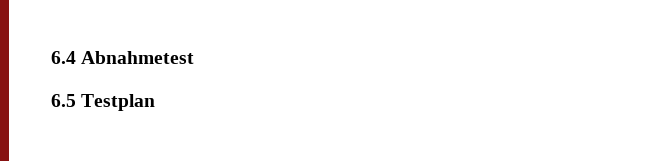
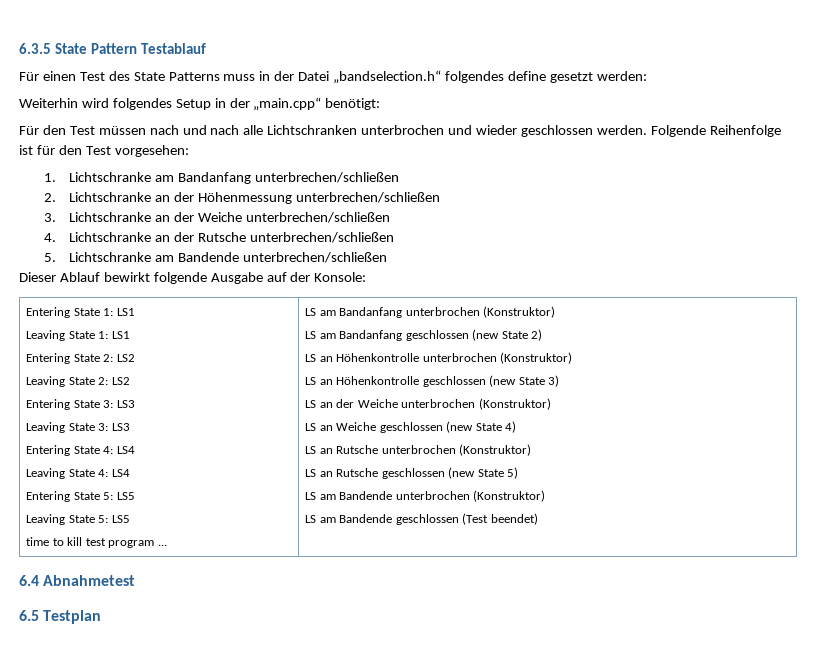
(51, 57) none -> [19,43,207,54] [19,70,647,84] [19,97,381,111] [19,125,781,137] [19,145,189,157] [44,172,399,184] [44,192,440,204] [44,212,390,223] [44,232,394,243] [44,252,387,263] [19,272,367,284] [26,307,135,318] [26,330,130,341] [26,353,135,364] [26,376,130,387] [26,399,135,410] [26,422,130,433] [26,445,135,456] [26,468,130,479] [26,491,135,502] [26,514,130,525] [26,537,167,548] [305,306,556,318] [305,329,543,341] [305,352,573,364] [305,375,560,387] [305,398,551,410] [305,421,517,433] [305,444,532,456] [305,467,519,479] [305,490,546,502] [305,513,538,525] 6.3.5 State Pattern Testablauf // Für einen Test des State Patterns muss in der Datei „bandselection.h“ folgendes define gesetzt werden: // Weiterhin wird folgendes Setup in der „main.cpp“ benötigt: // Für den Test müssen nach und nach alle Lichtschranken unterbrochen und wieder geschlossen werden. Folgende Reihenfolge ist für den Test vorgesehen: // 1. Lichtschranke am Bandanfang unterbrechen/schließen // 2. Lichtschranke an der Höhenmessung unterbrechen/schließen // 3. Lichtschranke an der Weiche unterbrechen/schließen // 4. Lichtschranke an der Rutsche unterbrechen/schließen // 5. Lichtschranke am Bandende unterbrechen/schließen // Dieser Ablauf bewirkt folgende Ausgabe auf der Konsole: // Entering State 1: LS1 // Leaving State 1: LS1 // Entering State 2: LS2 // Leaving State 2: LS2 // Entering State 3: LS3 // Leaving State 3: LS3 // Entering State 4: LS4 // Leaving State 4: LS4 // Entering State 5: LS5 // Leaving State 5: LS5 // time to kill test program ... | LS am Bandanfang unterbrochen (Konstruktor) // LS am Bandanfang geschlossen (new State 2) // LS an Höhenkontrolle unterbrochen (Konstruktor) // LS an Höhenkontrolle geschlossen (new State 3) // LS an der Weiche unterbrochen (Konstruktor) // LS an Weiche geschlossen (new State 4) // LS an Rutsche unterbrochen (Konstruktor) // LS an Rutsche geschlossen (new State 5) // LS am Bandende unterbrochen (Konstruktor) // LS am Bandende geschlossen (Test beendet) //

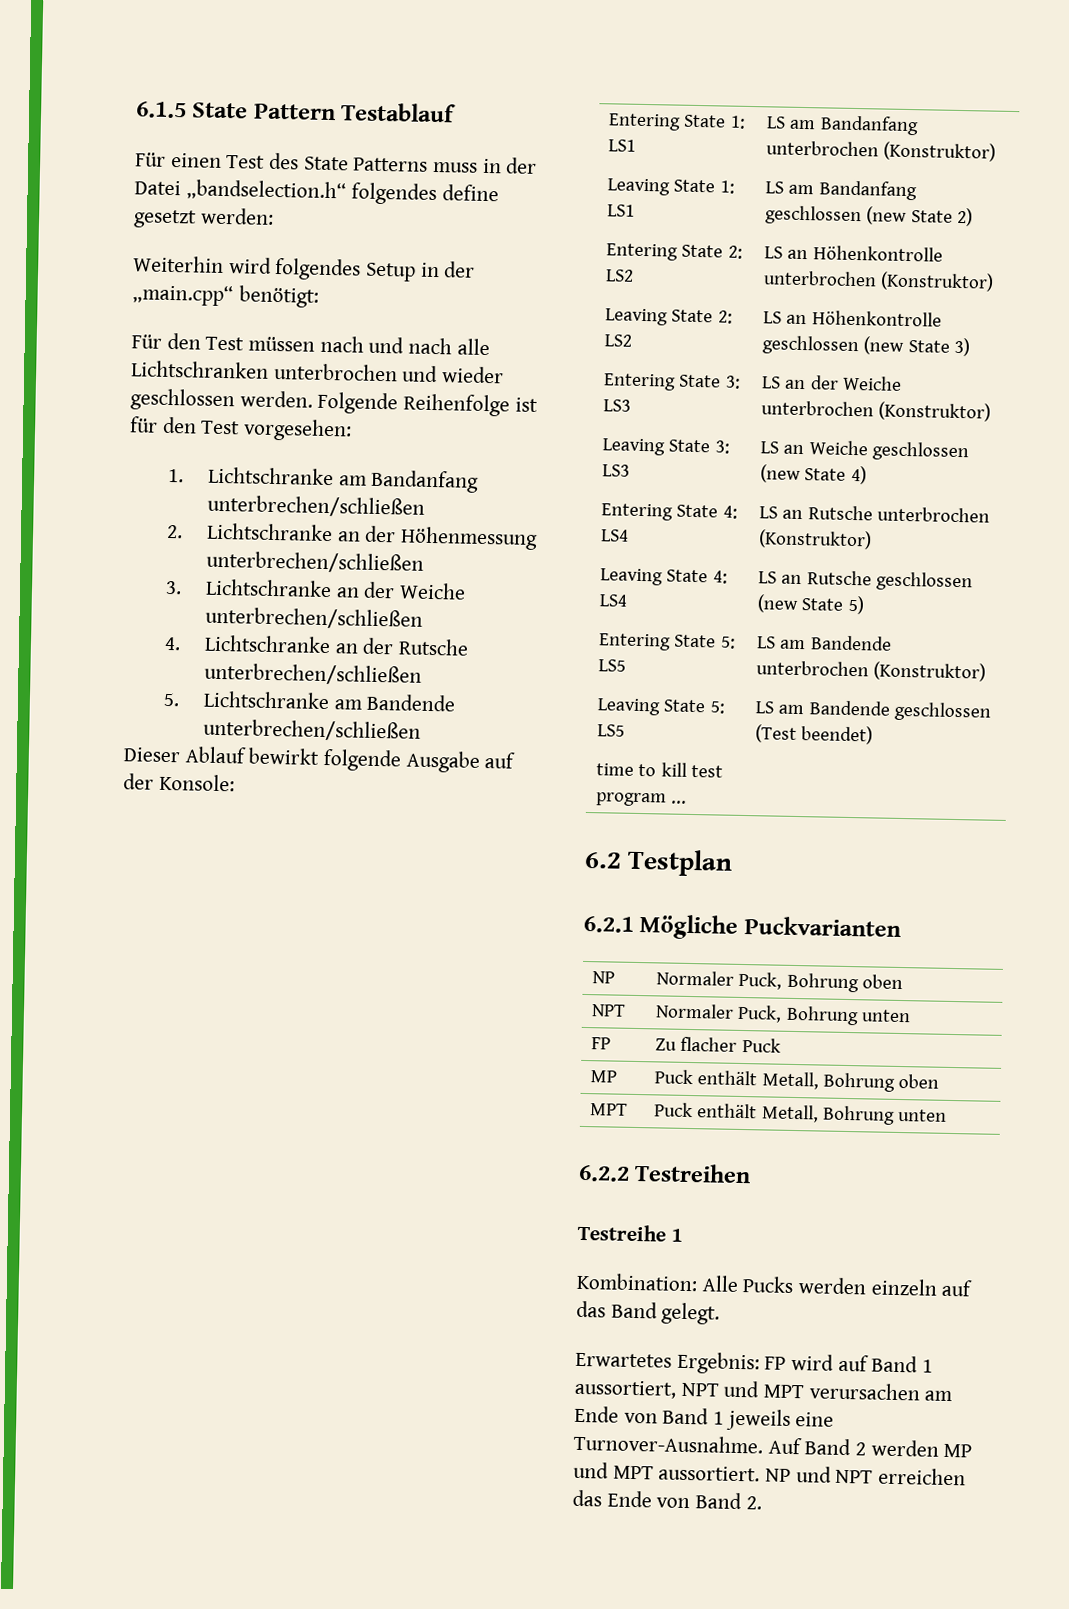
[19,43,51,54] 6.3.5 -> [136,101,187,119] 6.1.5
[19,575,136,586] [19,610,102,624] 6.4 Abnahmetest // 6.5 Testplan -> [584,848,734,877] [583,914,901,940] [592,971,616,984] [656,970,903,993] [591,1004,627,1017] [655,1003,911,1026] [591,1037,612,1050] [655,1036,781,1053] [590,1070,618,1083] [654,1069,939,1092] [590,1103,629,1116] [654,1102,947,1125] [578,1162,752,1184] [577,1223,683,1242] [576,1272,974,1297] [576,1300,721,1325] [575,1351,934,1375] [574,1379,953,1402] [574,1405,835,1431] [573,1433,973,1458] [573,1461,967,1486] [572,1489,762,1510] 6.2 Testplan // 6.2.1 Mögliche Puckvarianten // NP | Normaler Puck, Bohrung oben // NPT | Normaler Puck, Bohrung unten // FP | Zu flacher Puck // MP | Puck enthält Metall, Bohrung oben // MPT | Puck enthält Metall, Bohrung unten // 6.2.2 Testreihen // Testreihe 1 // Kombination: Alle Pucks werden einzeln auf das Band gelegt. // Erwartetes Ergebnis: FP wird auf Band 1 aussortiert, NPT und MPT verursachen am Ende von Band 1 jeweils eine Turnover-Ausnahme. Auf Band 2 werden MP und MPT aussortiert. NP und NPT erreichen das Ende von Band 2.

